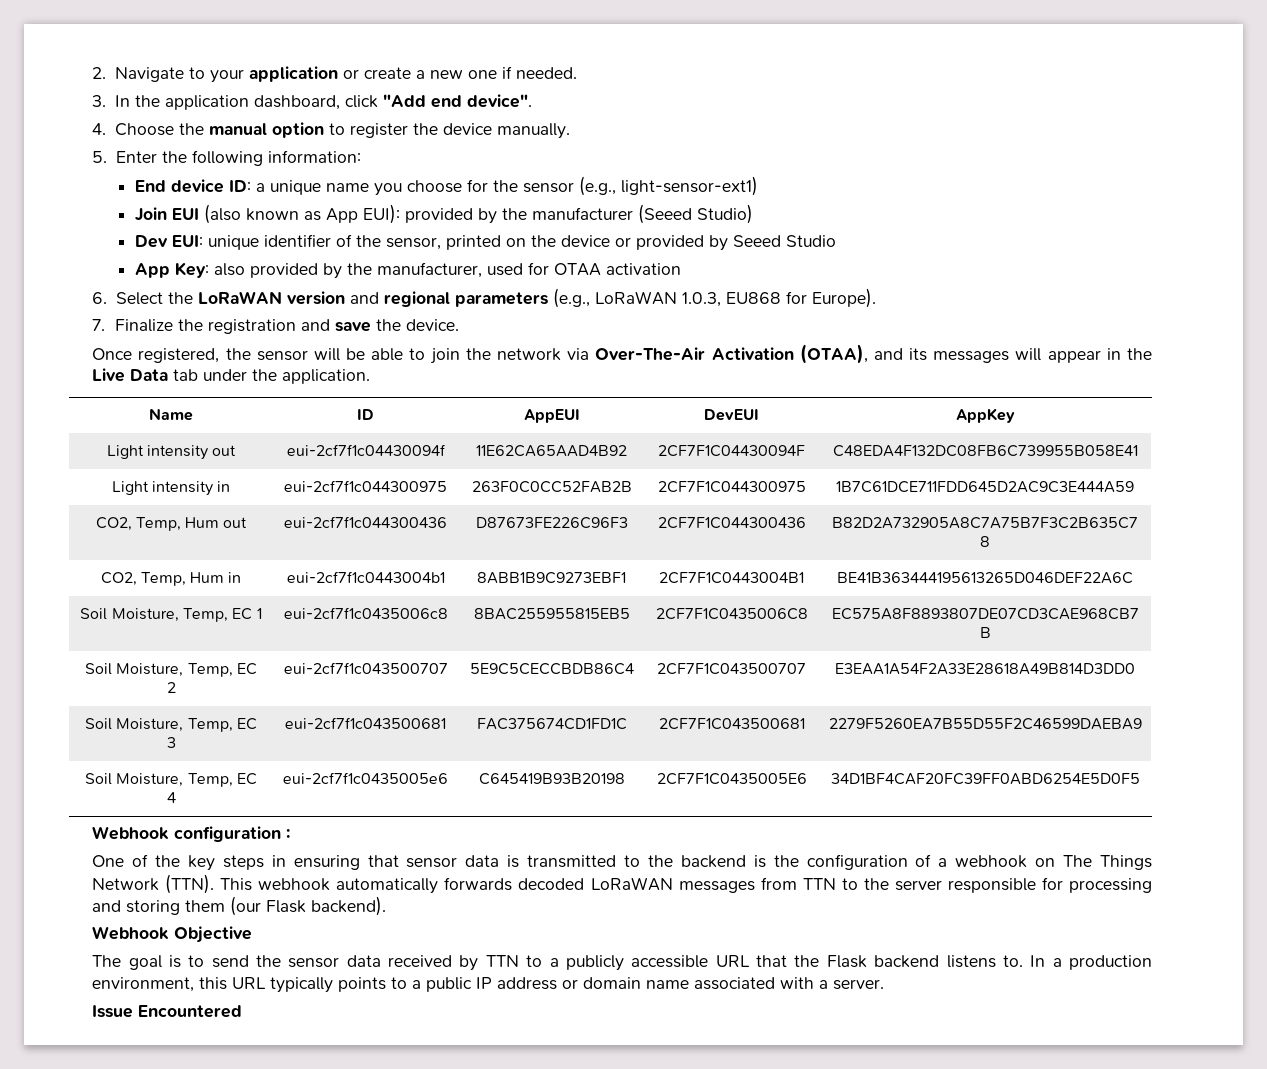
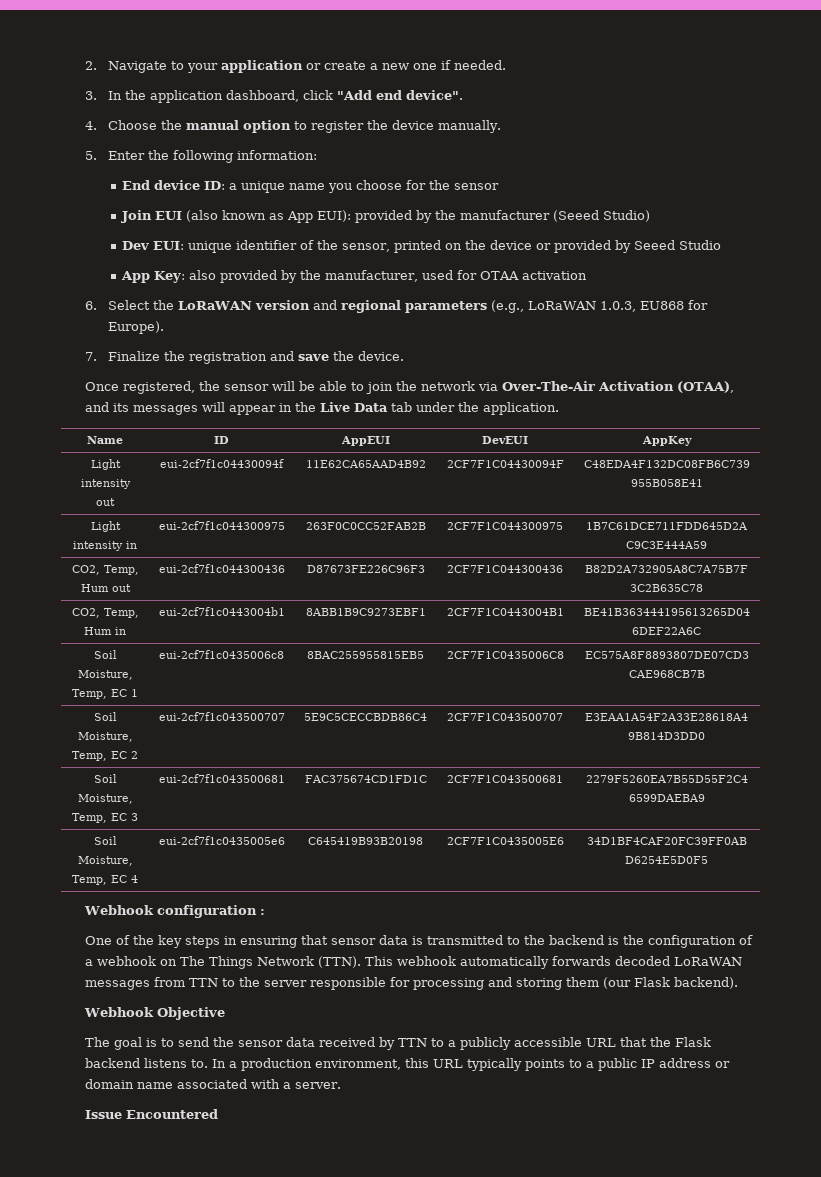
[578,176,758,196] (e.g., light-sensor-ext1) -> (500, 186) none

